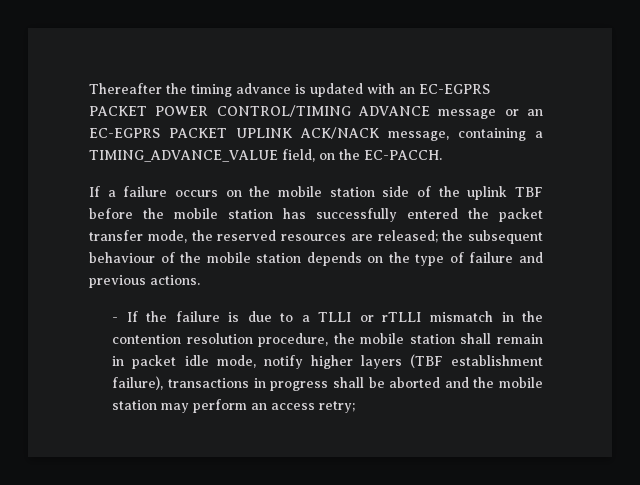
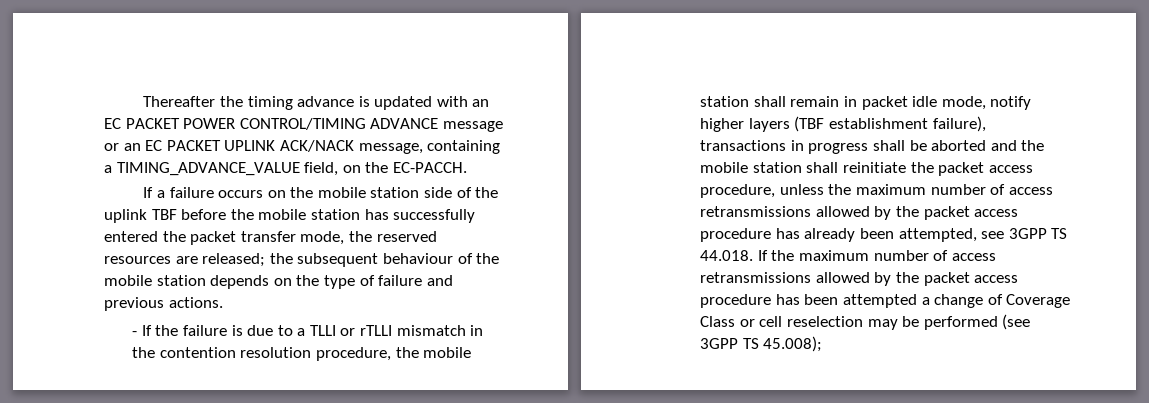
[419,84,490,94] EC-EGPRS -> [104,118,121,129] EC
[89,128,160,138] EC-EGPRS -> [145,140,163,151] EC
[161,399,356,413] may perform an access retry; -> [806,162,1033,176] [700,184,1053,198] [700,206,1019,220] [700,228,1068,242] [700,250,996,261] [700,272,1019,286] [700,294,1071,308] [700,314,1031,330] [700,336,823,352] shall reinitiate the packet access procedure, unless the maximum number of access retransmissions allowed by the packet access procedure has already been attempted, see 3GPP TS 44.018. If the maximum number of access retransmissions allowed by the packet access procedure has been attempted a change of Coverage Class or cell reselection may be performed (see 3GPP TS 45.008);

